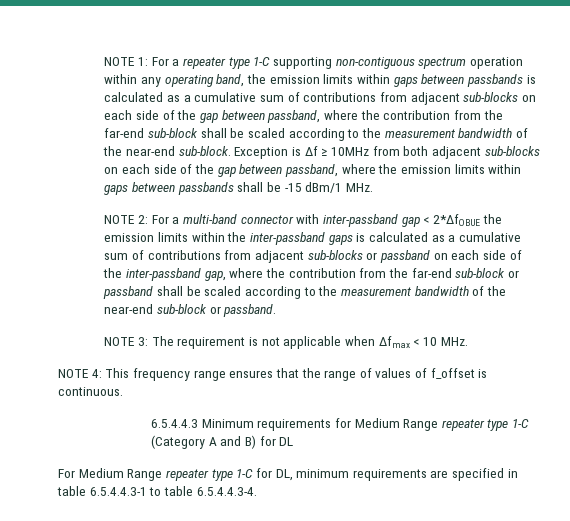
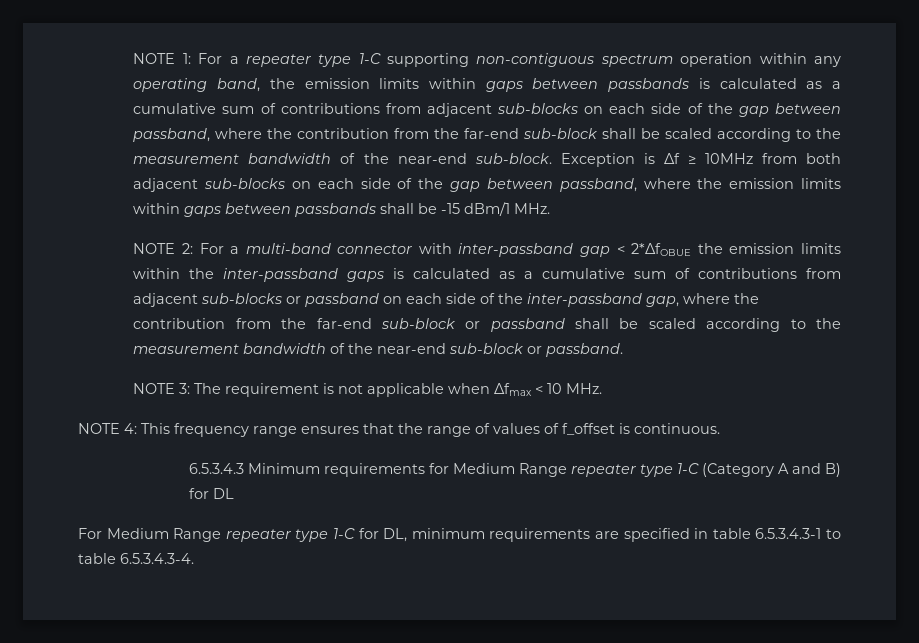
[150,419,198,428] 6.5.4.4.3 -> [188,463,244,474] 6.5.3.4.3
[89,487,147,496] 6.5.4.4.3-1 -> [755,528,822,539] 6.5.3.4.3-1
[196,487,257,496] 6.5.4.4.3-4. -> [120,553,194,564] 6.5.3.4.3-4.

